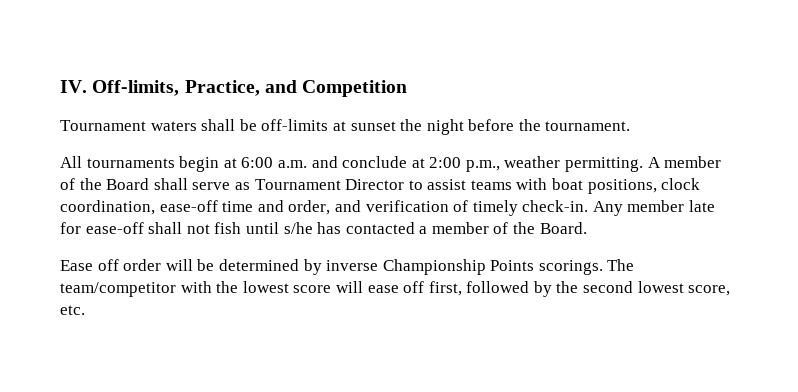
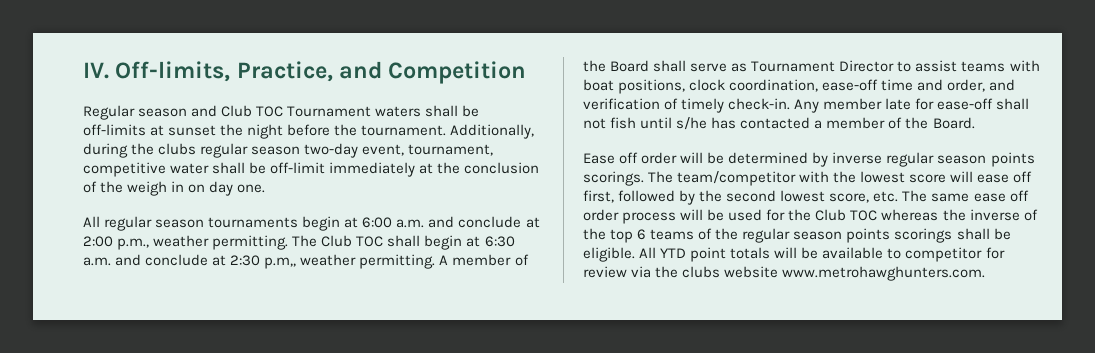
(408, 88) none -> [83,105,284,120] Regular season and Club TOC
[60,156,82,168] // All -> [450,124,535,139] [83,143,494,158] [83,162,540,177] [83,181,266,196] [83,216,205,231] Additionally, during the clubs regular season two-day event, tournament, competitive water shall be off-limit immediately at the conclusion of the weigh in on day one. // All regular season
(644, 164) none -> [292,235,515,250] [83,254,436,269] The Club TOC shall begin at 6:30 a.m. and conclude at 2:30 p.m,, weather permitting.
[382,259,535,275] Championship Points -> [886,152,1035,167] regular season points
(85, 310) none -> [902,190,1029,202] [583,209,1038,224] [583,228,1011,243] [583,247,1005,262] [583,266,986,281] The same ease off order process will be used for the Club TOC whereas the inverse of the top 6 teams of the regular season points scorings shall be eligible. All YTD point totals will be available to competitor for review via the clubs website www.metrohawghunters.com.

